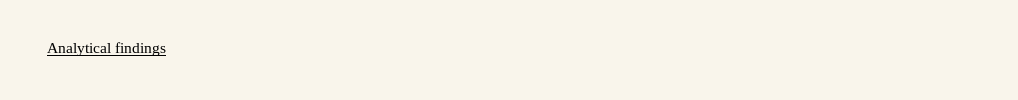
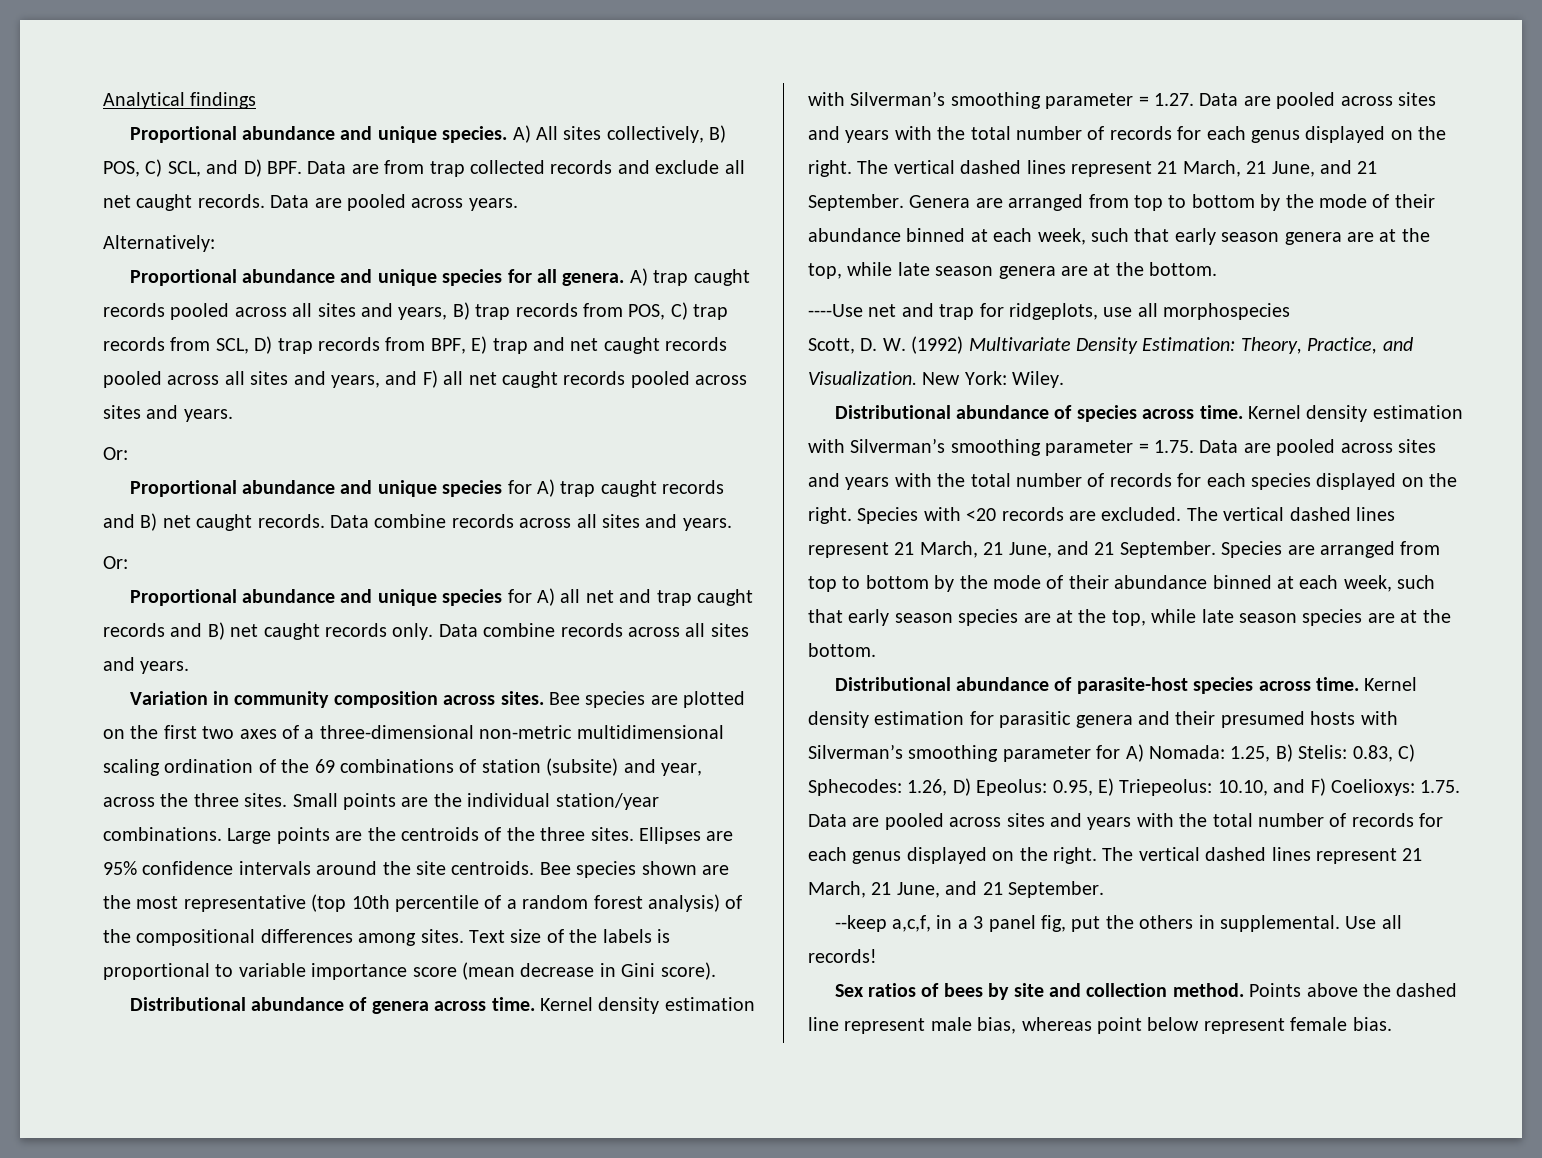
(167, 49) none -> [129,125,727,143] [103,159,745,177] [103,194,518,211] [103,235,215,252] [129,268,750,286] [103,302,729,320] [103,336,728,354] [103,370,748,388] [103,405,233,422] [103,447,128,460] [129,479,725,497] [103,513,732,531] [103,556,128,569] [129,588,754,606] [103,622,749,640] [103,657,190,674] [129,691,746,708] [103,725,724,739] [103,758,702,776] [103,793,659,810] [103,827,734,844] [103,861,729,878] [103,894,743,912] [103,929,670,946] [103,962,716,980] [129,997,755,1014] [808,91,1436,109] [808,126,1447,143] [808,160,1378,177] [808,194,1435,211] [808,228,1430,245] [808,262,1218,279] [808,303,1291,320] [808,336,1413,354] [808,371,1065,388] [834,405,1463,422] [808,438,1436,456] [808,473,1458,490] [808,507,1395,524] [808,541,1441,558] [808,575,1436,592] [808,609,1451,626] [808,643,876,657] [834,677,1418,694] [808,711,1398,728] [808,744,1415,762] [808,778,1461,796] [808,813,1444,830] [808,847,1423,864] [808,881,1104,898] [834,915,1402,932] [808,949,877,963] [834,983,1458,1000] [808,1017,1392,1034] // Proportional abundance and unique species. A) All sites collectively, B) POS, C) SCL, and D) BPF. Data are from trap collected records and exclude all net caught records. Data are pooled across years. // Alternatively: // Proportional abundance and unique species for all genera. A) trap caught records pooled across all sites and years, B) trap records from POS, C) trap records from SCL, D) trap records from BPF, E) trap and net caught records pooled across all sites and years, and F) all net caught records pooled across sites and years. // Or: // Proportional abundance and unique species for A) trap caught records and B) net caught records. Data combine records across all sites and years. // Or: // Proportional abundance and unique species for A) all net and trap caught records and B) net caught records only. Data combine records across all sites and years. // Variation in community composition across sites. Bee species are plotted on the first two axes of a three-dimensional non-metric multidimensional scaling ordination of the 69 combinations of station (subsite) and year, across the three sites. Small points are the individual station/year combinations. Large points are the centroids of the three sites. Ellipses are 95% confidence intervals around the site centroids. Bee species shown are the most representative (top 10th percentile of a random forest analysis) of the compositional differences among sites. Text size of the labels is proportional to variable importance score (mean decrease in Gini score). // Distributional abundance of genera across time. Kernel density estimation with Silverman’s smoothing parameter = 1.27. Data are pooled across sites and years with the total number of records for each genus displayed on the right. The vertical dashed lines represent 21 March, 21 June, and 21 September. Genera are arranged from top to bottom by the mode of their abundance binned at each week, such that early season genera are at the top, while late season genera are at the bottom. // ----Use net and trap for ridgeplots, use all morphospecies // Scott, D. W. (1992) Multivariate Density Estimation: Theory, Practice, and Visualization. New York: Wiley. // Distributional abundance of species across time. Kernel density estimation with Silverman’s smoothing parameter = 1.75. Data are pooled across sites and years with the total number of records for each species displayed on the right. Species with <20 records are excluded. The vertical dashed lines represent 21 March, 21 June, and 21 September. Species are arranged from top to bottom by the mode of their abundance binned at each week, such that early season species are at the top, while late season species are at the bottom. // Distributional abundance of parasite-host species across time. Kernel density estimation for parasitic genera and their presumed hosts with Silverman’s smoothing parameter for A) Nomada: 1.25, B) Stelis: 0.83, C) Sphecodes: 1.26, D) Epeolus: 0.95, E) Triepeolus: 10.10, and F) Coelioxys: 1.75. Data are pooled across sites and years with the total number of records for each genus displayed on the right. The vertical dashed lines represent 21 March, 21 June, and 21 September. // --keep a,c,f, in a 3 panel fig, put the others in supplemental. Use all records! // Sex ratios of bees by site and collection method. Points above the dashed line represent male bias, whereas point below represent female bias.

